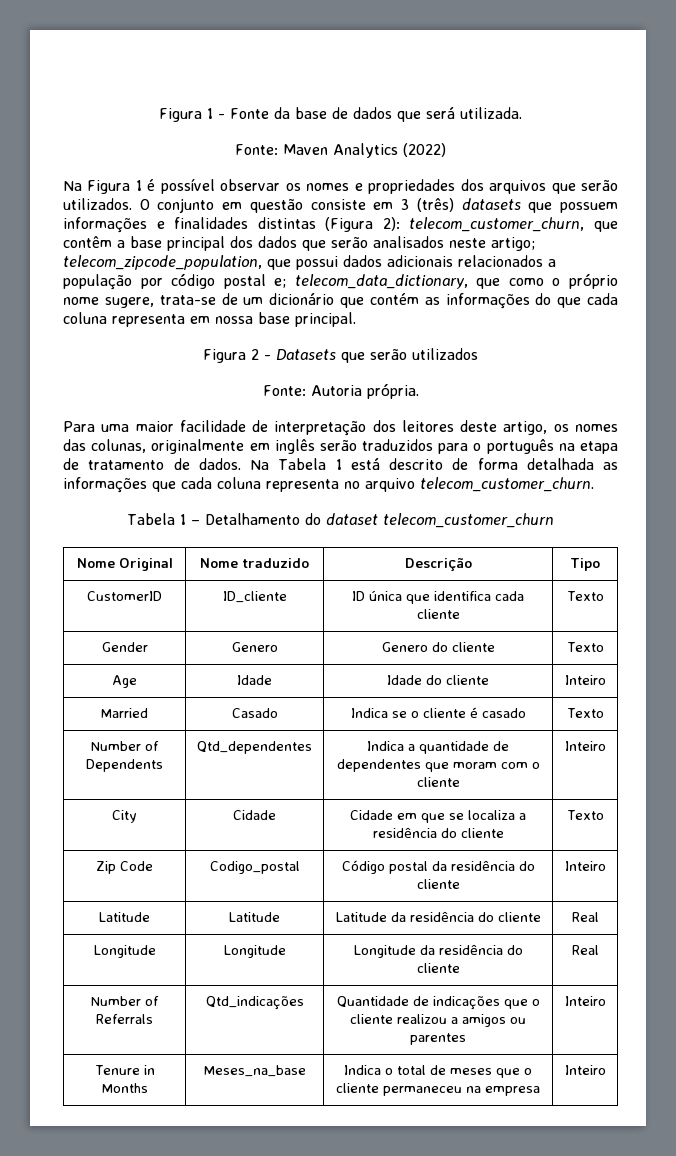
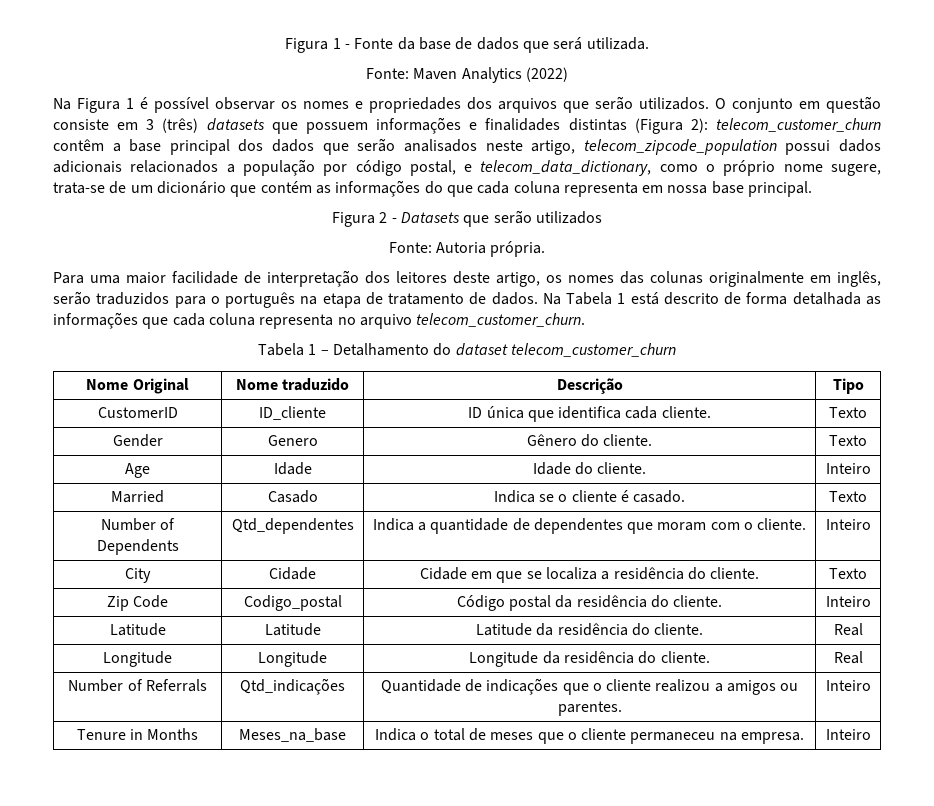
[409,217,618,232] telecom_customer_churn, que -> [716,118,882,132] telecom_customer_churn
[491,237,535,251] [63,255,291,270] artigo; telecom_zipcode_population, que -> [531,139,777,155] artigo, telecom_zipcode_population
[223,274,501,289] postal e; telecom_data_dictionary, que -> [409,160,652,176] postal, e telecom_data_dictionary,
[91,439,147,453] colunas, -> [650,271,703,284] colunas
[274,439,315,454] inglês -> [837,271,881,287] inglês,
[416,609,460,619] cliente -> [661,406,711,418] cliente.
[381,642,495,652] Genero do cliente -> [526,434,653,447] Gênero do cliente.
[446,675,489,685] cliente -> [597,462,647,474] cliente.
[481,708,526,718] casado -> [633,490,686,503] casado.
[416,777,460,787] cliente -> [757,518,807,530] cliente.
[460,828,504,838] cliente -> [710,567,760,579] cliente.
[416,879,460,889] cliente -> [673,595,723,607] cliente.
[497,912,541,922] cliente -> [654,623,704,635] cliente.
[416,963,460,973] cliente -> [660,651,710,663] cliente.
[410,1033,466,1045] parentes -> [557,701,622,716] parentes.
[485,1086,540,1096] empresa -> [741,732,805,744] empresa.

